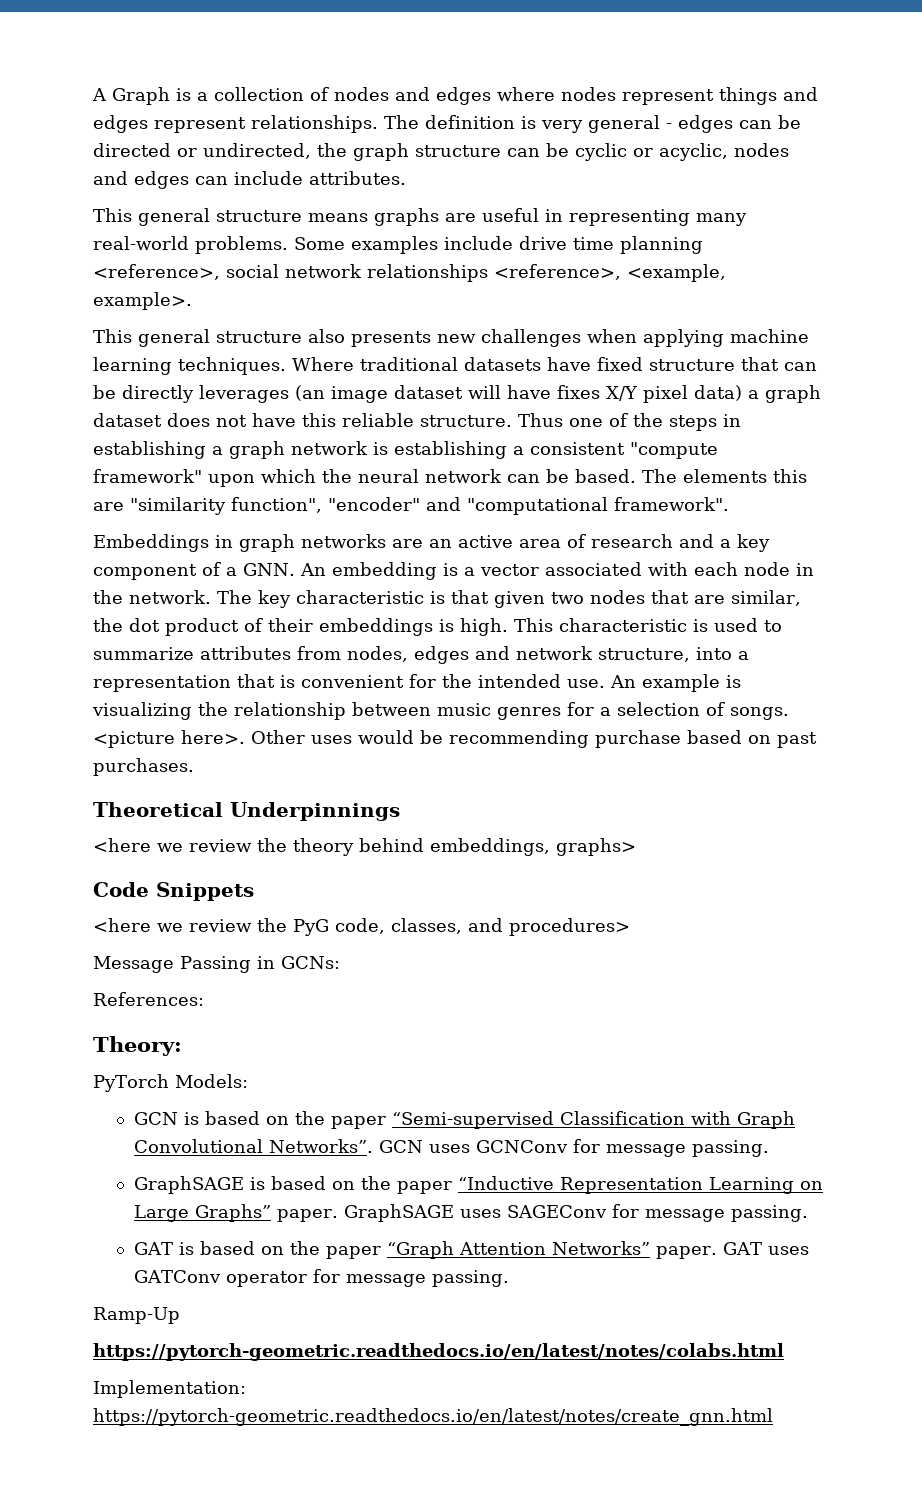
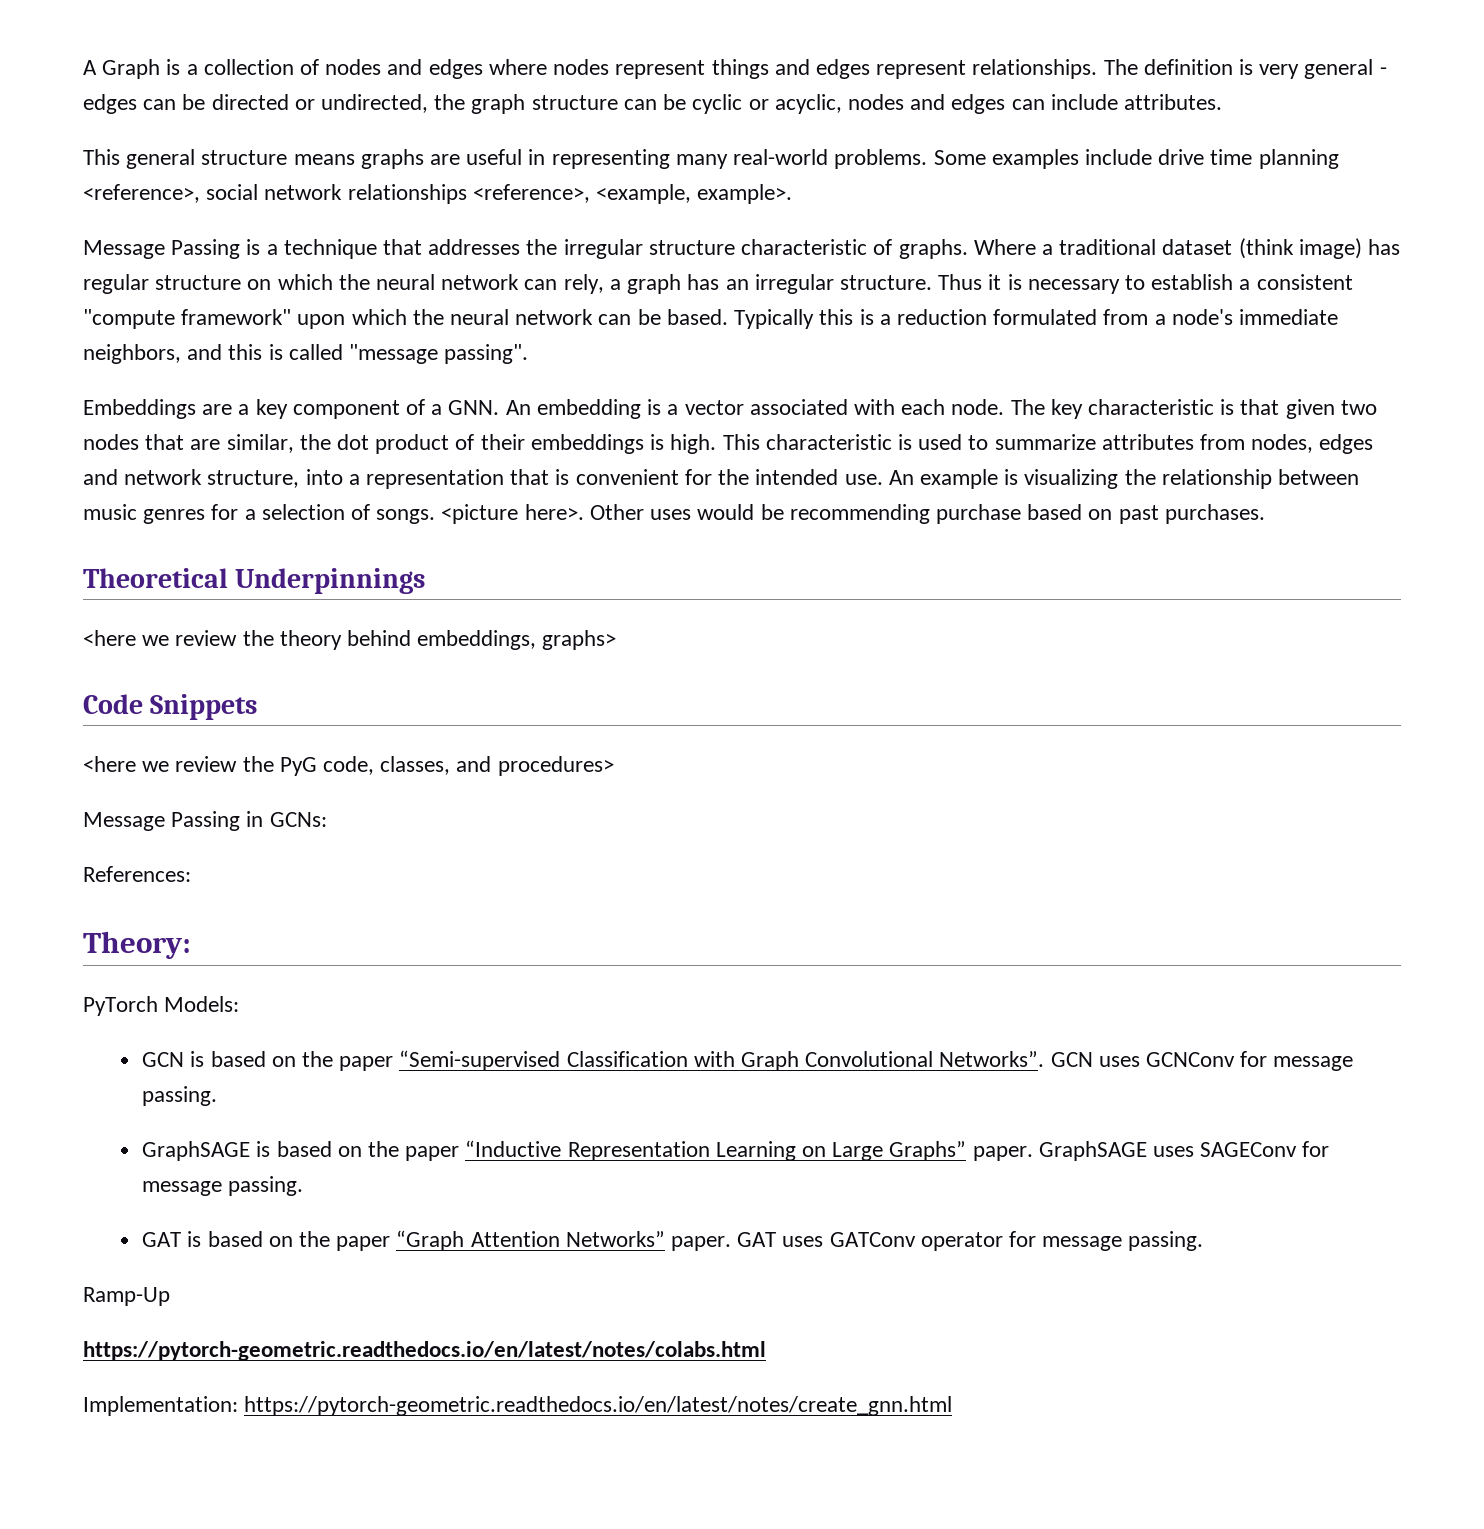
[93,329,809,347] [93,357,817,375] [93,385,821,403] [93,413,741,431] [93,441,507,459] This general structure also presents new challenges when applying machine learning techniques. Where traditional datasets have fixed structure that can be directly leverages (an image dataset will have fixes X/Y pixel data) a graph dataset does not have this reliable structure. Thus one of the steps in establishing a graph network is establishing -> [83,238,1400,259] [83,274,1234,294] Message Passing is a technique that addresses the irregular structure characteristic of graphs. Where a traditional dataset (think image) has regular structure on which the neural network can rely, a graph has an irregular structure. Thus it is necessary to establish
[642,469,807,483] [93,497,729,515] [93,534,714,552] The elements this are "similarity function", "encoder" and "computational framework". // Embeddings in graph networks are an active area of research and -> [734,309,1338,329] [83,344,529,364] [83,399,233,419] Typically this is a reduction formulated from a node's immediate neighbors, and this is called "message passing". // Embeddings are
[743,562,814,576] [93,590,211,604] node in the network. -> [951,399,1005,415] node.

